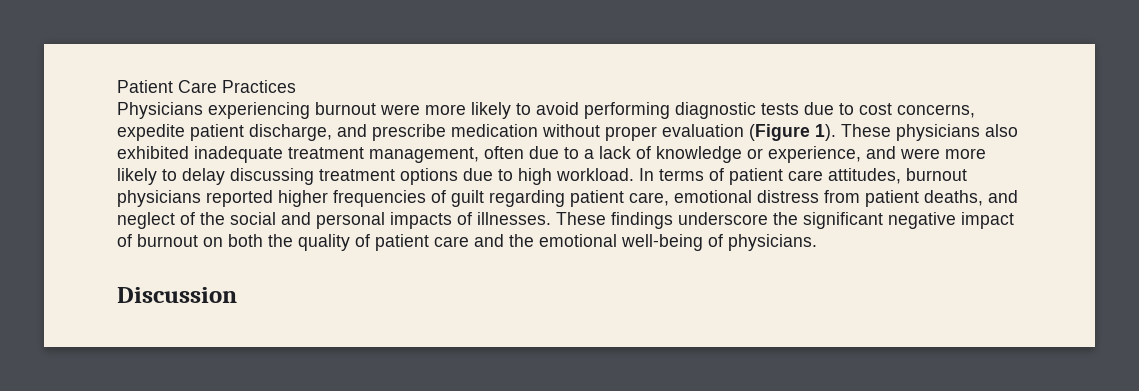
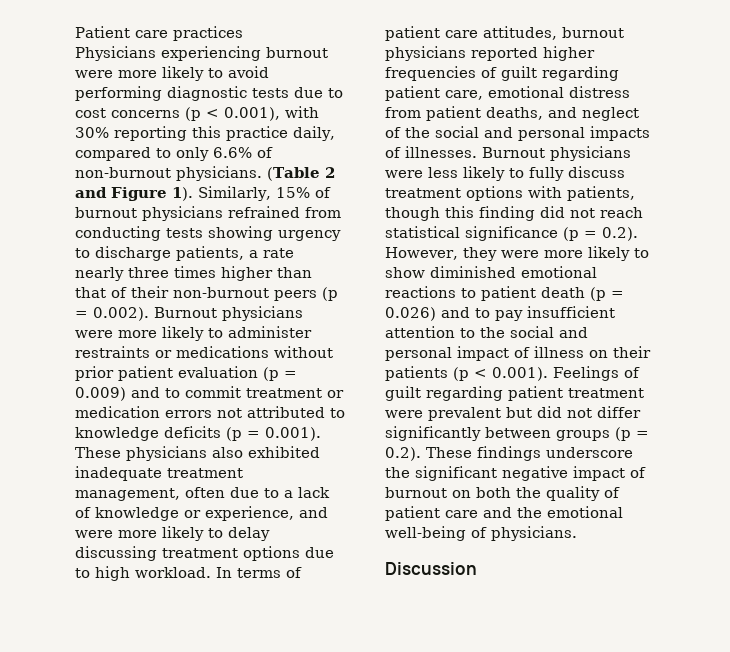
[178,80,296,93] Care Practices -> [135,26,243,41] care practices
[897,104,975,118] [117,124,836,141] concerns, expedite patient discharge, and prescribe medication without proper evaluation (Figure 1). -> [111,106,319,121] [75,126,335,141] [75,147,273,161] [75,166,335,181] [75,186,331,201] [75,206,341,221] [75,226,341,241] [75,246,294,261] [75,266,312,281] [75,286,338,301] [75,306,303,321] [75,326,312,341] [75,346,333,358] [75,366,297,381] [75,386,344,401] [75,406,345,418] [75,426,321,441] concerns (p < 0.001), with 30% reporting this practice daily, compared to only 6.6% of non-burnout physicians. (Table 2 and Figure 1). Similarly, 15% of burnout physicians refrained from conducting tests showing urgency to discharge patients, a rate nearly three times higher than that of their non-burnout peers (p = 0.002). Burnout physicians were more likely to administer restraints or medications without prior patient evaluation (p = 0.009) and to commit treatment or medication errors not attributed to knowledge deficits (p = 0.001).
(551, 218) none -> [482,146,631,161] [385,166,625,181] [385,186,635,201] [385,206,643,221] [385,226,638,241] [385,246,649,261] [385,266,597,278] [385,286,624,301] [385,306,615,321] [385,326,588,338] [385,346,651,361] [385,366,640,381] [385,386,644,401] [385,406,641,421] [385,426,649,441] [385,447,421,461] Burnout physicians were less likely to fully discuss treatment options with patients, though this finding did not reach statistical significance (p = 0.2). However, they were more likely to show diminished emotional reactions to patient death (p = 0.026) and to pay insufficient attention to the social and personal impact of illness on their patients (p < 0.001). Feelings of guilt regarding patient treatment were prevalent but did not differ significantly between groups (p = 0.2).

